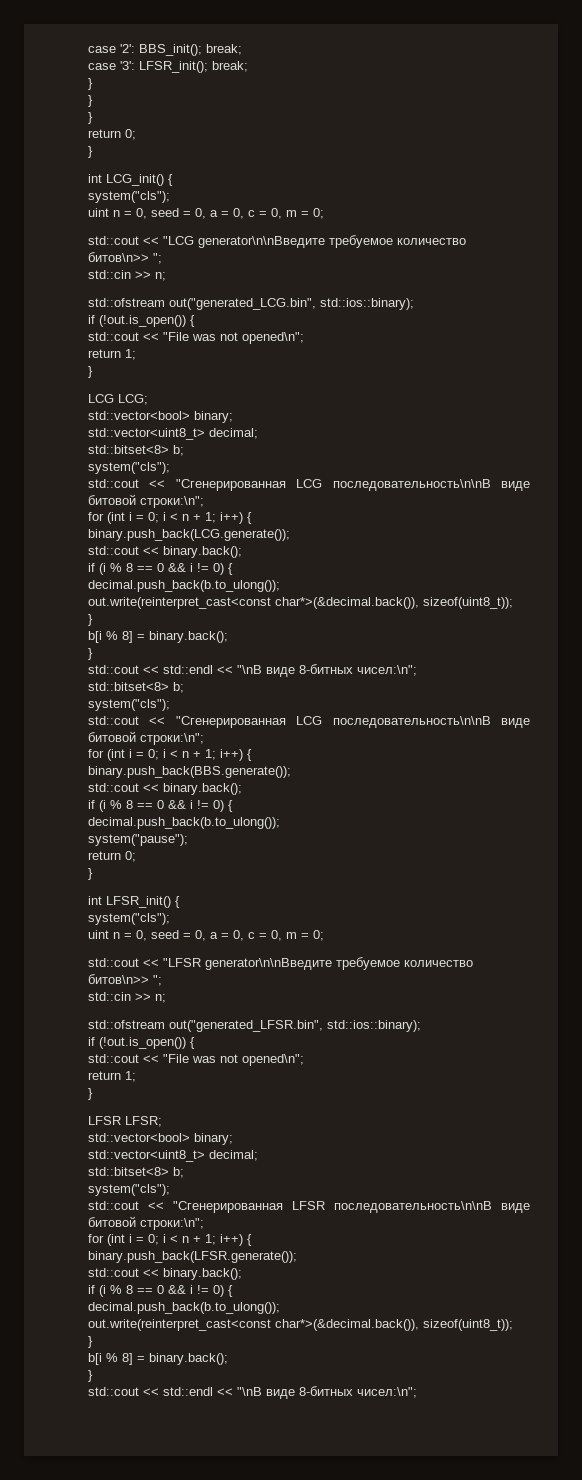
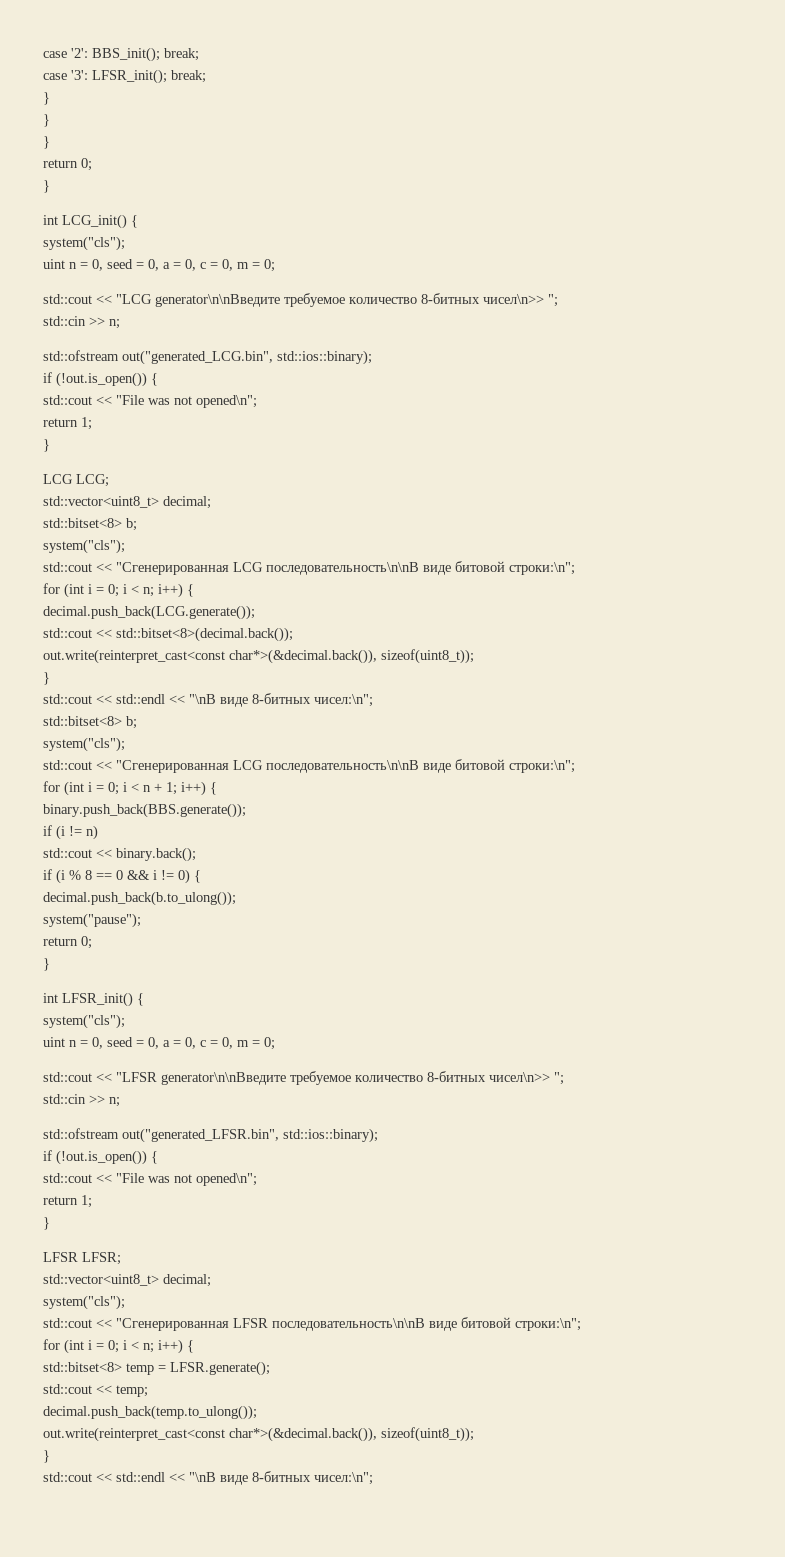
[88,252,149,262] битов\n>> -> [421,293,544,304] 8-битных чисел\n>>
[88,411,233,423] // std::vector<bool> binary; -> (109, 480) none
[182,512,252,524] [88,529,290,541] [88,546,242,558] [88,563,233,575] [88,580,280,592] [88,597,513,609] [88,614,93,626] [88,631,228,643] n + 1; i++) { // binary.push_back(LCG.generate()); // std::cout << binary.back(); // if (i % 8 == 0 && i != 0) { // decimal.push_back(b.to_ulong()); // out.write(reinterpret_cast<const char*>(&decimal.back()), sizeof(uint8_t)); // } // b[i % 8] = binary.back(); -> [143,583,194,598] [43,605,255,620] [43,627,293,642] [43,649,474,664] n; i++) { // decimal.push_back(LCG.generate()); // std::cout << std::bitset<8>(decimal.back()); // out.write(reinterpret_cast<const char*>(&decimal.back()), sizeof(uint8_t));
(291, 772) none -> [43,825,98,840] // if (i != n)
[88,974,149,984] битов\n>> -> [427,1071,550,1082] 8-битных чисел\n>>
[88,1133,233,1145] [88,1150,258,1162] [88,1167,184,1178] // std::vector<bool> binary; // std::vector<uint8_t> decimal; // std::bitset<8> b; -> [43,1274,211,1287] // std::vector<uint8_t> decimal;
[182,1234,252,1246] [88,1251,297,1263] [88,1268,242,1280] [88,1285,233,1297] [88,1302,280,1314] [88,1319,513,1331] [88,1336,93,1348] [88,1353,228,1365] n + 1; i++) { // binary.push_back(LFSR.generate()); // std::cout << binary.back(); // if (i % 8 == 0 && i != 0) { // decimal.push_back(b.to_ulong()); // out.write(reinterpret_cast<const char*>(&decimal.back()), sizeof(uint8_t)); // } // b[i % 8] = binary.back(); -> [143,1339,194,1354] [43,1361,270,1376] [43,1384,148,1397] [43,1405,257,1420] [43,1427,474,1442] n; i++) { // std::bitset<8> temp = LFSR.generate(); // std::cout << temp; // decimal.push_back(temp.to_ulong()); // out.write(reinterpret_cast<const char*>(&decimal.back()), sizeof(uint8_t));

